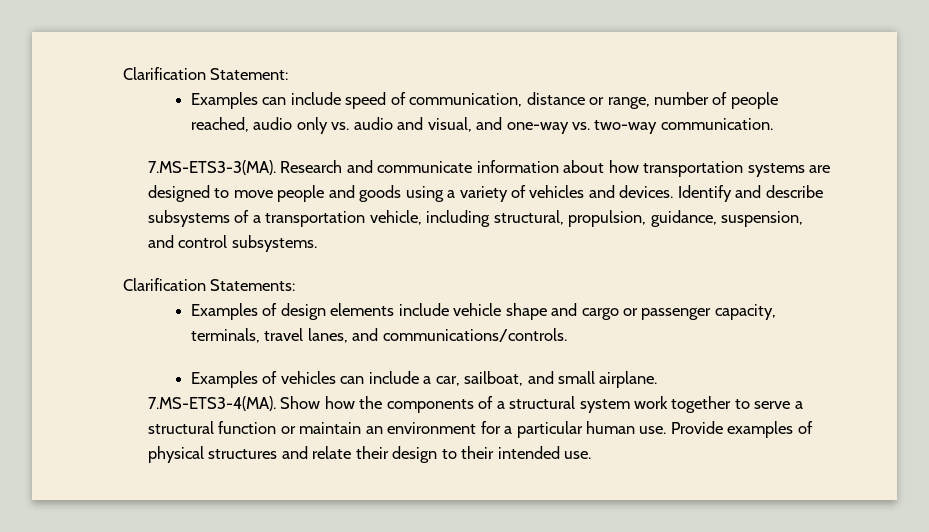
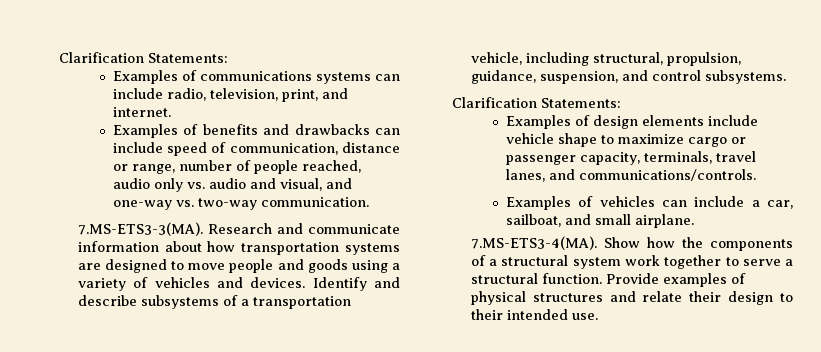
[122,67,289,80] [190,92,258,109] Clarification Statement: // Examples -> [58,52,228,63] [112,70,400,84] [112,88,348,102] [112,107,171,117] [112,124,370,138] Clarification Statements: // Examples of communications systems can include radio, television, print, and internet. // Examples of benefits and drawbacks
[551,303,578,316] and -> [600,134,684,144] to maximize
[218,421,667,438] function or maintain an environment for a particular human use. -> [541,273,602,284] function.

